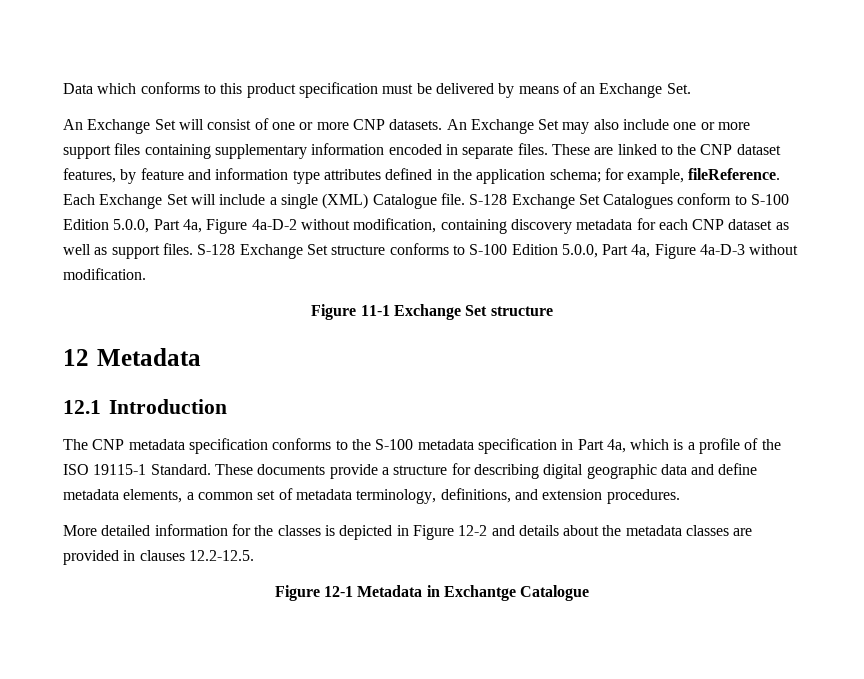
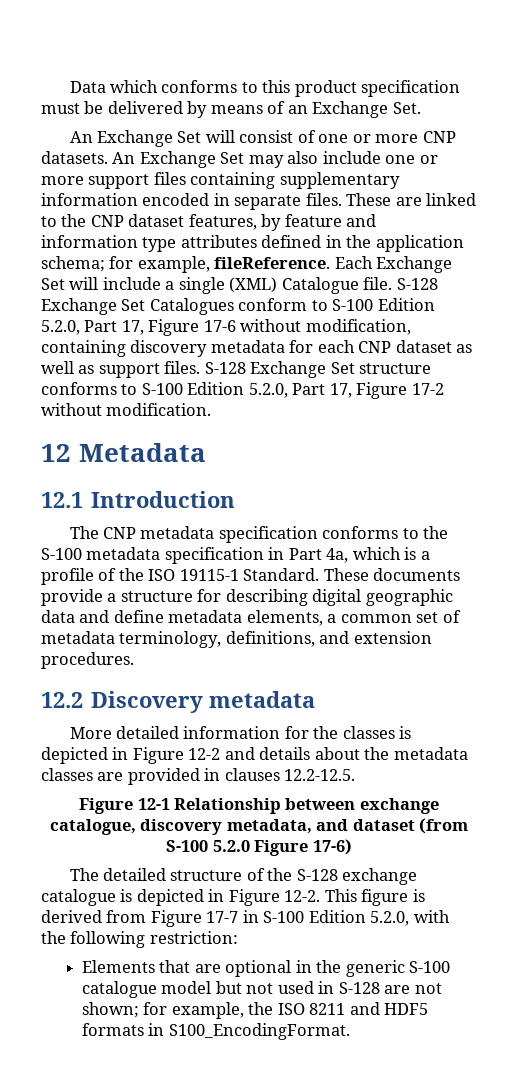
[113,219,297,234] 5.0.0, Part 4a, Figure 4a-D-2 -> [41,319,236,336] 5.2.0, Part 17, Figure 17-6
[561,244,799,259] [63,268,146,280] [311,304,553,320] 5.0.0, Part 4a, Figure 4a-D-3 without modification. // Figure 11-1 Exchange Set structure -> [248,382,444,399] [41,403,212,416] 5.2.0, Part 17, Figure 17-2 without modification.
(680, 496) none -> [41,691,316,713] // 12.2 Discovery metadata
[357,585,590,601] Metadata in Exchantge Catalogue -> [174,798,439,814] [49,818,469,835] [166,839,352,856] [69,868,418,885] [41,889,425,906] [41,910,450,927] [41,931,238,948] [81,960,451,977] [81,981,442,998] [81,1002,429,1019] [81,1023,350,1040] Relationship between exchange catalogue, discovery metadata, and dataset (from S-100 5.2.0 Figure 17-6) // The detailed structure of the S-128 exchange catalogue is depicted in Figure 12-2. This figure is derived from Figure 17-7 in S-100 Edition 5.2.0, with the following restriction: // Elements that are optional in the generic S-100 catalogue model but not used in S-128 are not shown; for example, the ISO 8211 and HDF5 formats in S100_EncodingFormat.

